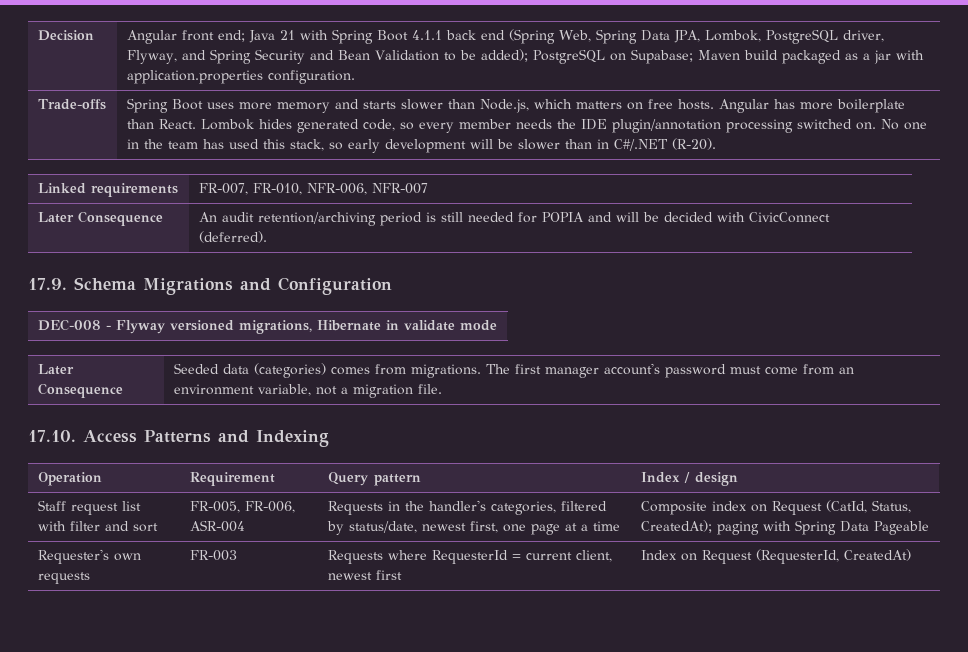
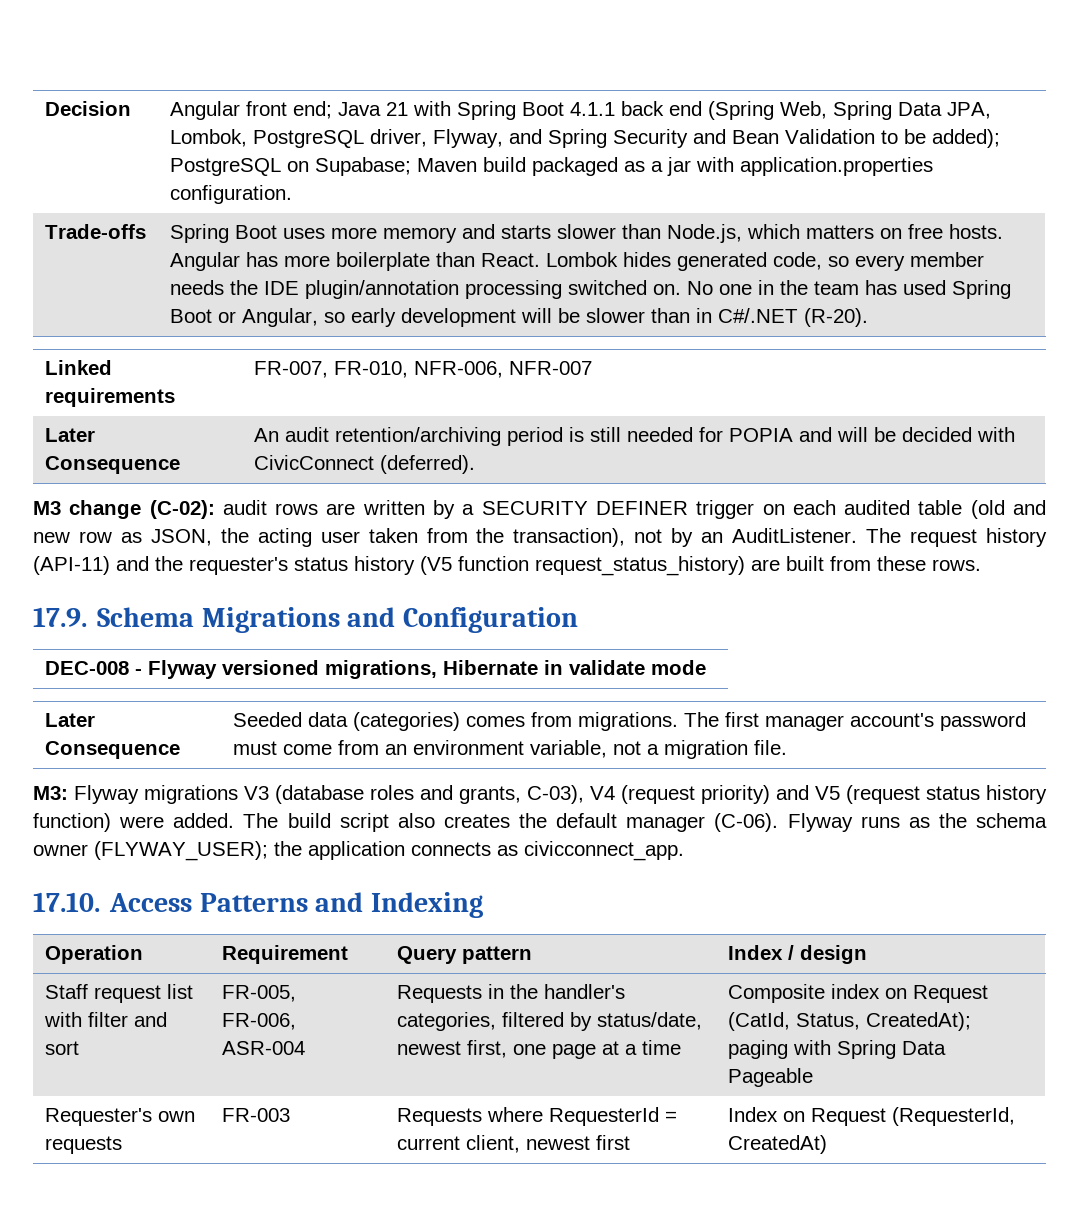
[263,139,325,151] this stack, -> [951,280,1011,299] [169,308,318,327] Spring Boot or Angular,
(268, 237) none -> [33,500,1046,519] [33,528,1048,547] [33,556,981,576] // M3 change (C-02): audit rows are written by a SECURITY DEFINER trigger on each audited table (old and new row as JSON, the acting user taken from the transaction), not by an AuditListener. The request history (API-11) and the requester's status history (V5 function request_status_history) are built from these rows.
(443, 389) none -> [33,785,1047,804] [33,813,1047,832] [33,841,684,861] // M3: Flyway migrations V3 (database roles and grants, C-03), V4 (request priority) and V5 (request status history function) were added. The build script also creates the default manager (C-06). Flyway runs as the schema owner (FLYWAY_USER); the application connects as civicconnect_app.

